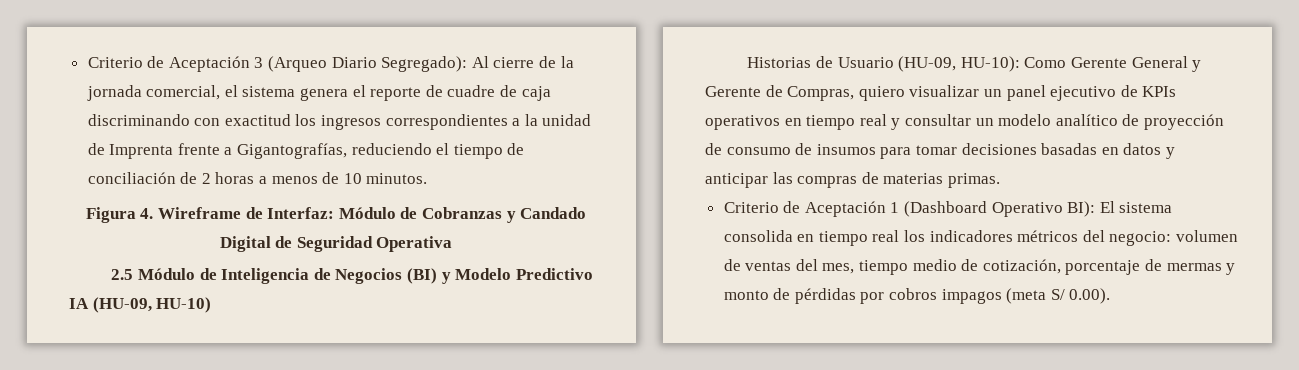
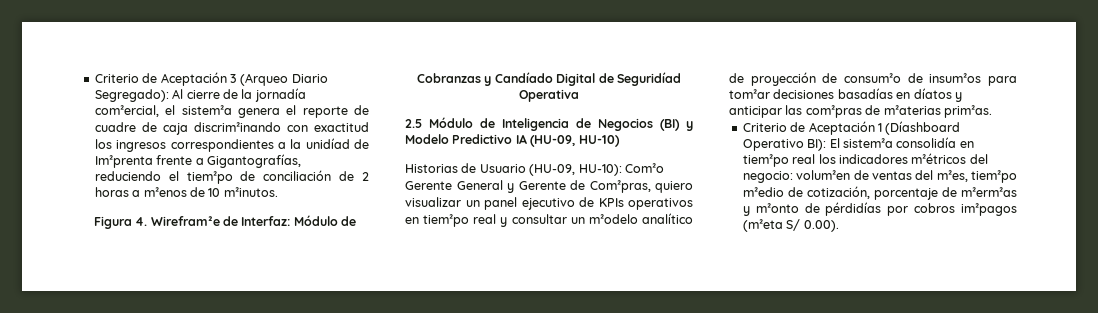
[86,85,296,101] jornada comercial, el sistema -> [254,88,306,102] [94,105,232,117] jornadía com²ercial, el sistem²a
[87,114,190,126] discriminando -> [193,122,281,132] discrim²inando
[542,114,592,126] [87,143,174,159] unidad de Imprenta -> [305,138,369,149] [94,155,153,168] unidíad de Im²prenta
[453,144,503,159] tiempo -> [186,171,233,184] tiem²po
[271,176,318,184] menos -> [143,187,187,197] m²enos
[366,173,428,184] minutos. -> [223,187,278,197] m²inutos.
[158,207,242,219] Wireframe -> [150,216,220,226] Wirefram²e
[520,207,587,219] Candado -> [494,72,553,83] Candíado
[296,236,373,252] Seguridad -> [616,72,681,86] Seguridíad
[1024,57,1067,68] Como -> [624,163,664,173] Com²o
[787,86,855,101] Compras, -> [589,180,651,193] Com²pras,
[806,115,856,130] tiempo -> [423,214,470,227] tiem²po
[998,114,1052,126] modelo -> [588,214,638,224] m²odelo
[726,143,1175,159] [705,172,1000,188] consumo de insumos para tomar decisiones basadas en datos y anticipar las compras de materias primas. -> [844,73,1017,86] [729,88,962,102] [729,105,992,118] consum²o de insum²os para tom²ar decisiones basadías en díatos y anticipar las com²pras de m²aterias prim²as.
[904,201,988,217] (Dashboard -> [885,121,961,135] (Díashboard
[1119,202,1173,213] [723,230,868,246] sistema consolida en tiempo -> [842,137,974,148] [742,154,789,167] sistem²a consolidía en tiem²po
[1017,230,1079,242] métricos -> [911,153,967,164] m²étricos
[1176,230,1239,242] volumen -> [796,170,851,180] volum²en
[822,259,957,275] mes, tiempo medio -> [936,170,1017,183] [742,187,784,197] m²es, tiem²po m²edio
[1166,263,1236,275] [723,288,1047,304] mermas y monto de pérdidas por cobros impagos (meta -> [961,187,1017,197] [742,202,1017,216] [742,219,783,232] m²erm²as y m²onto de pérdidías por cobros im²pagos (m²eta

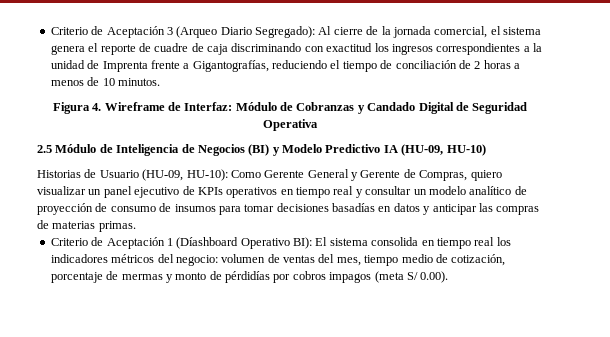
[254,88,306,102] [94,105,232,117] jornadía com²ercial, el sistem²a -> [392,26,541,38] jornada comercial, el sistema
[193,122,281,132] discrim²inando -> [231,43,302,52] discriminando
[305,138,369,149] [94,155,153,168] unidíad de Im²prenta -> [50,60,148,72] unidad de Imprenta
[186,171,233,184] tiem²po -> [342,61,377,72] tiempo
[143,187,187,197] m²enos -> [50,80,84,86] menos
[223,187,278,197] m²inutos. -> [117,78,160,86] minutos.
[150,216,220,226] Wirefram²e -> [104,102,165,111] Wireframe
[494,72,553,83] Candíado -> [367,102,416,111] Candado
[616,72,681,86] Seguridíad -> [472,102,528,114] Seguridad
[624,163,664,173] Com²o -> [230,170,261,178] Como
[589,180,651,193] Com²pras, -> [419,170,468,181] Compras,
[423,214,470,227] tiem²po -> [296,187,330,198] tiempo
[588,214,638,224] m²odelo -> [428,186,466,195] modelo
[844,73,1017,86] [729,89,770,99] consum²o de insum²os para tom²ar -> [110,203,275,215] consumo de insumos para tomar
[913,88,952,99] díatos -> [393,203,420,212] datos
[805,105,992,118] com²pras de m²aterias prim²as. -> [496,206,540,215] [37,220,136,232] compras de materias primas.
[842,137,974,148] [742,154,789,167] sistem²a consolidía en tiem²po -> [329,237,471,249] sistema consolida en tiempo
[911,153,967,164] m²étricos -> [111,254,155,263] métricos
[796,170,851,180] volum²en -> [221,254,266,263] volumen
[936,170,1017,183] [742,187,784,197] m²es, tiem²po m²edio -> [336,254,433,266] mes, tiempo medio
[961,187,1017,197] [742,203,799,216] m²erm²as y m²onto -> [121,272,207,283] mermas y monto
[961,203,1017,216] [742,219,783,232] im²pagos (m²eta -> [329,271,404,283] impagos (meta

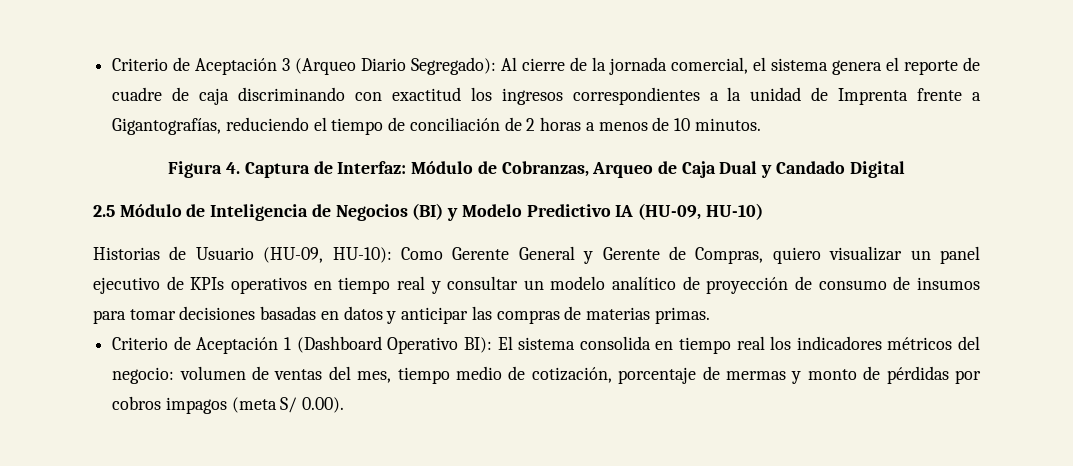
[104,102,165,111] Wireframe -> [244,162,310,178] Captura
[296,102,355,111] Cobranzas -> [501,161,758,178] Cobranzas, Arqueo de Caja Dual
[455,102,528,114] [263,119,318,131] de Seguridad Operativa -> (905, 169) none
[332,203,375,212] basadías -> [260,306,317,320] basadas
[176,237,239,249] (Díashboard -> [296,336,382,353] (Dashboard
[225,271,270,283] pérdidías -> [886,366,949,384] pérdidas

